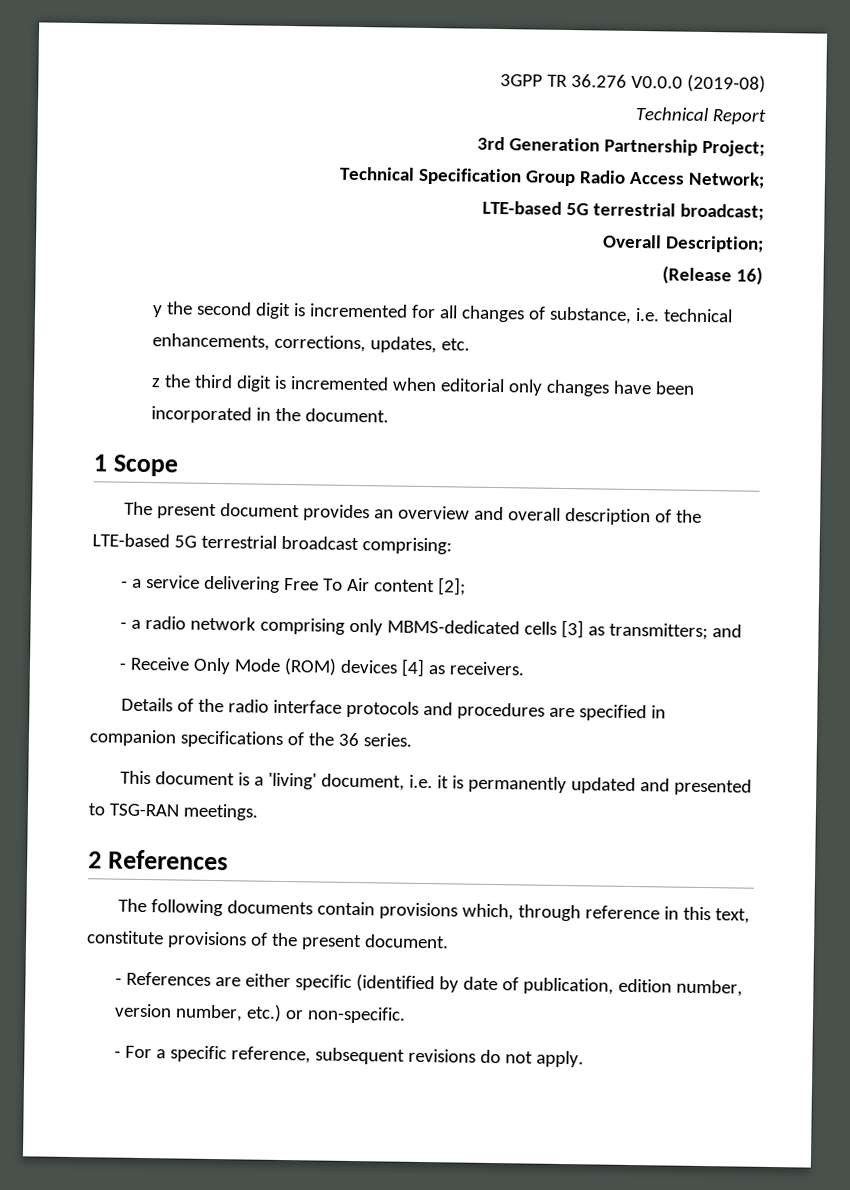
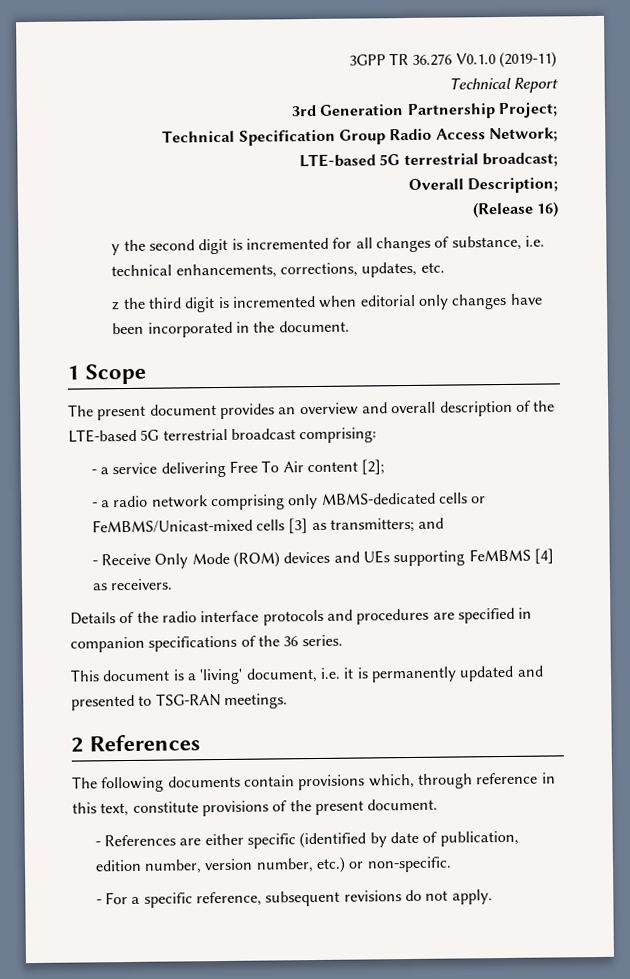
[631,74,766,93] V0.0.0 (2019-08) -> [455,51,557,69] V0.1.0 (2019-11)
(557, 628) none -> [471,496,487,504] [91,518,285,534] or FeMBMS/Unicast-mixed cells
(398, 666) none -> [333,548,531,567] and UEs supporting FeMBMS

